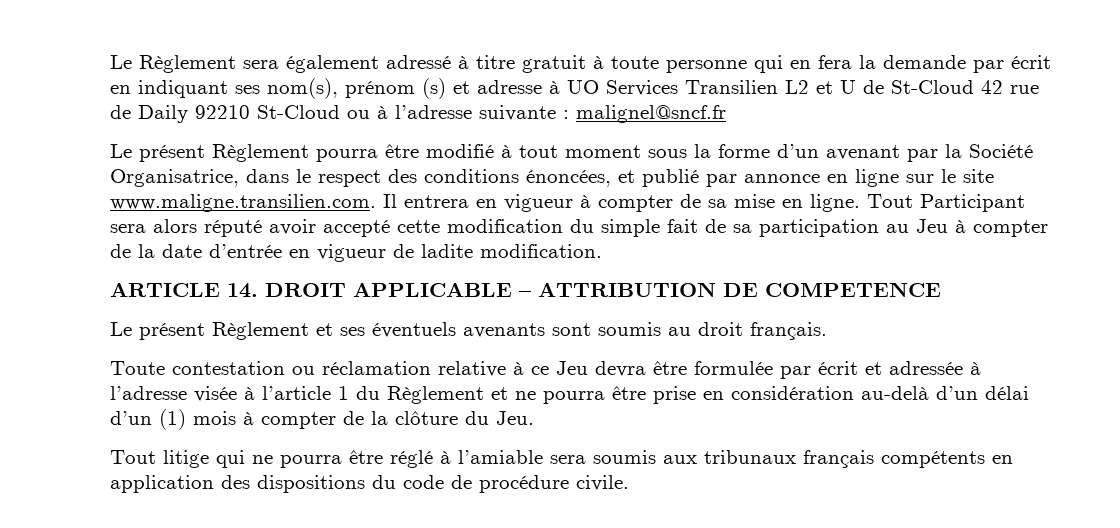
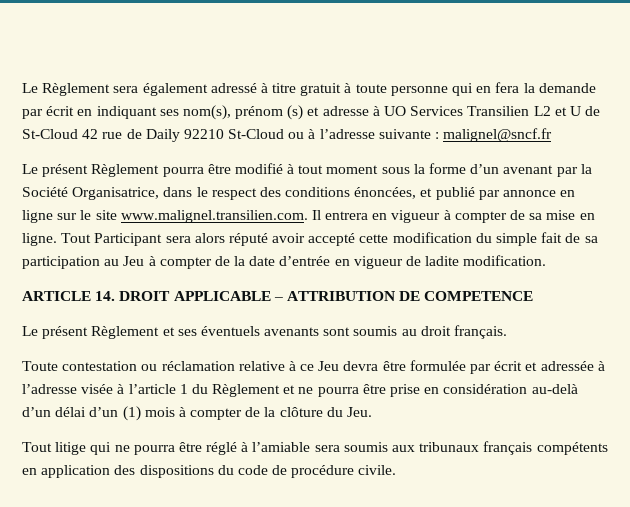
[110,194,376,212] www.maligne.transilien.com. -> [120,210,308,223] www.malignel.transilien.com.

